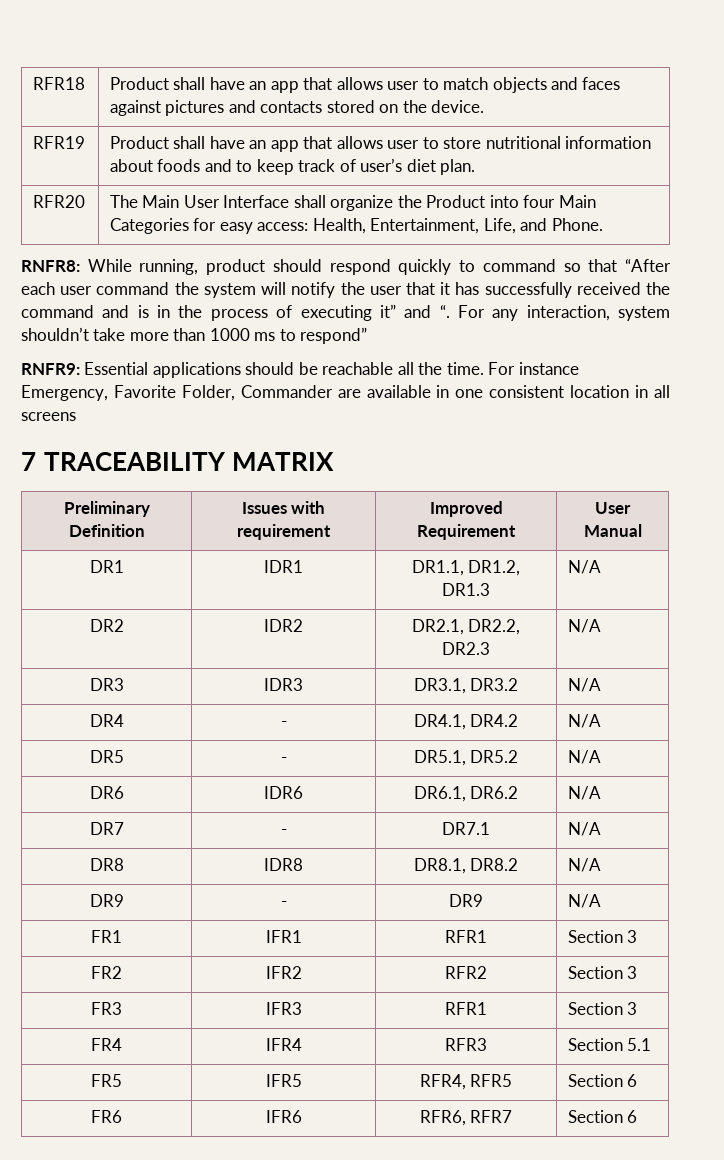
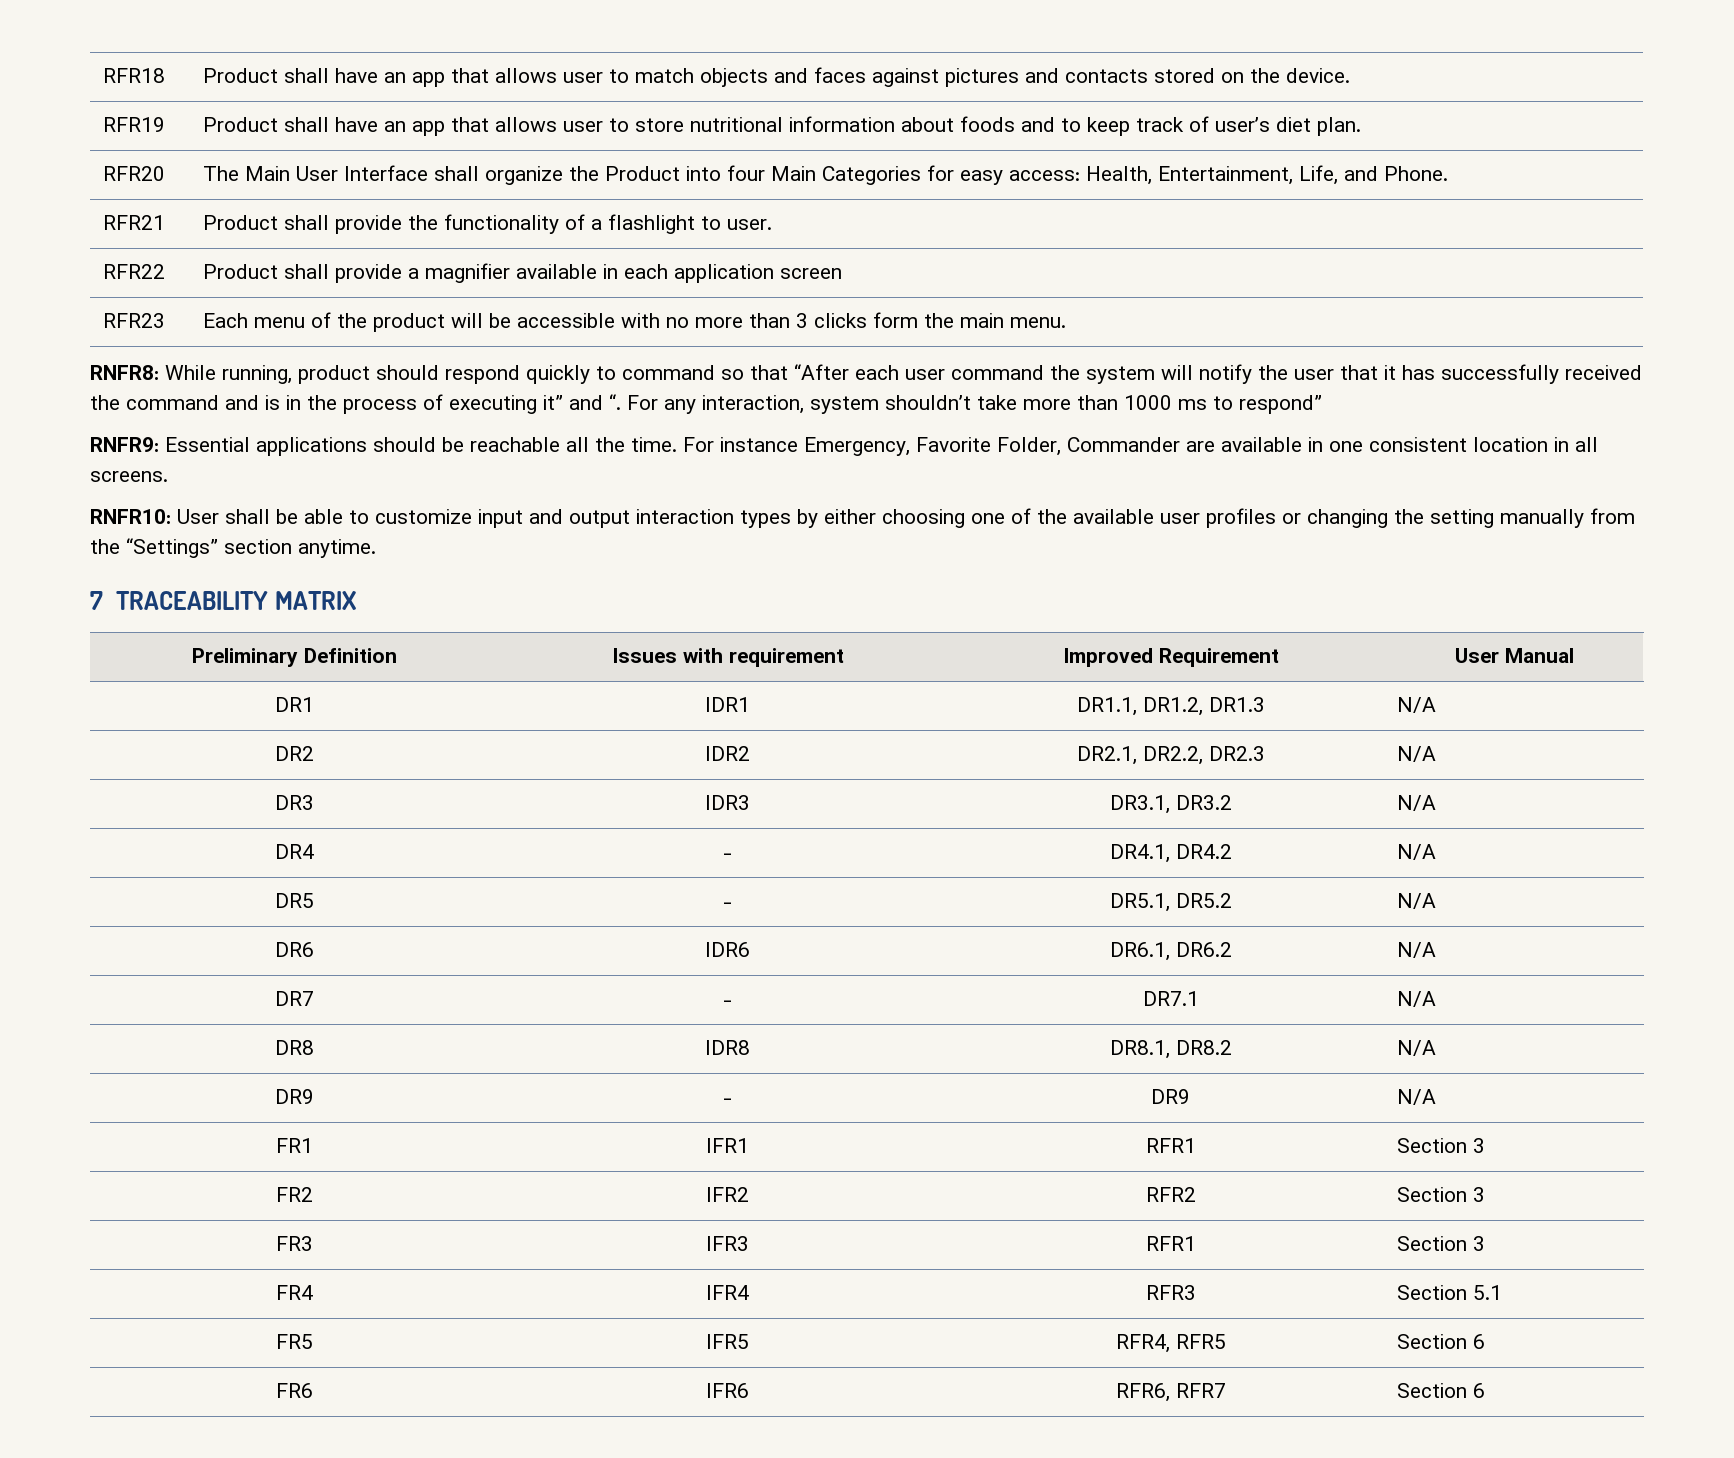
(603, 224) none -> [103,215,166,230] [203,214,773,234] [103,264,166,279] [203,263,843,283] [103,313,166,328] [203,312,1067,332] // RFR21 | Product shall provide the functionality of a flashlight to user. // RFR22 | Product shall provide a magnifier available in each application screen // RFR23 | Each menu of the product will be accessible with no more than 3 clicks form the main menu.
[21,412,76,421] screens -> [90,471,168,482] [90,508,1635,528] [90,538,376,558] screens. // RNFR10: User shall be able to customize input and output interaction types by either choosing one of the available user profiles or changing the setting manually from the “Settings” section anytime.

